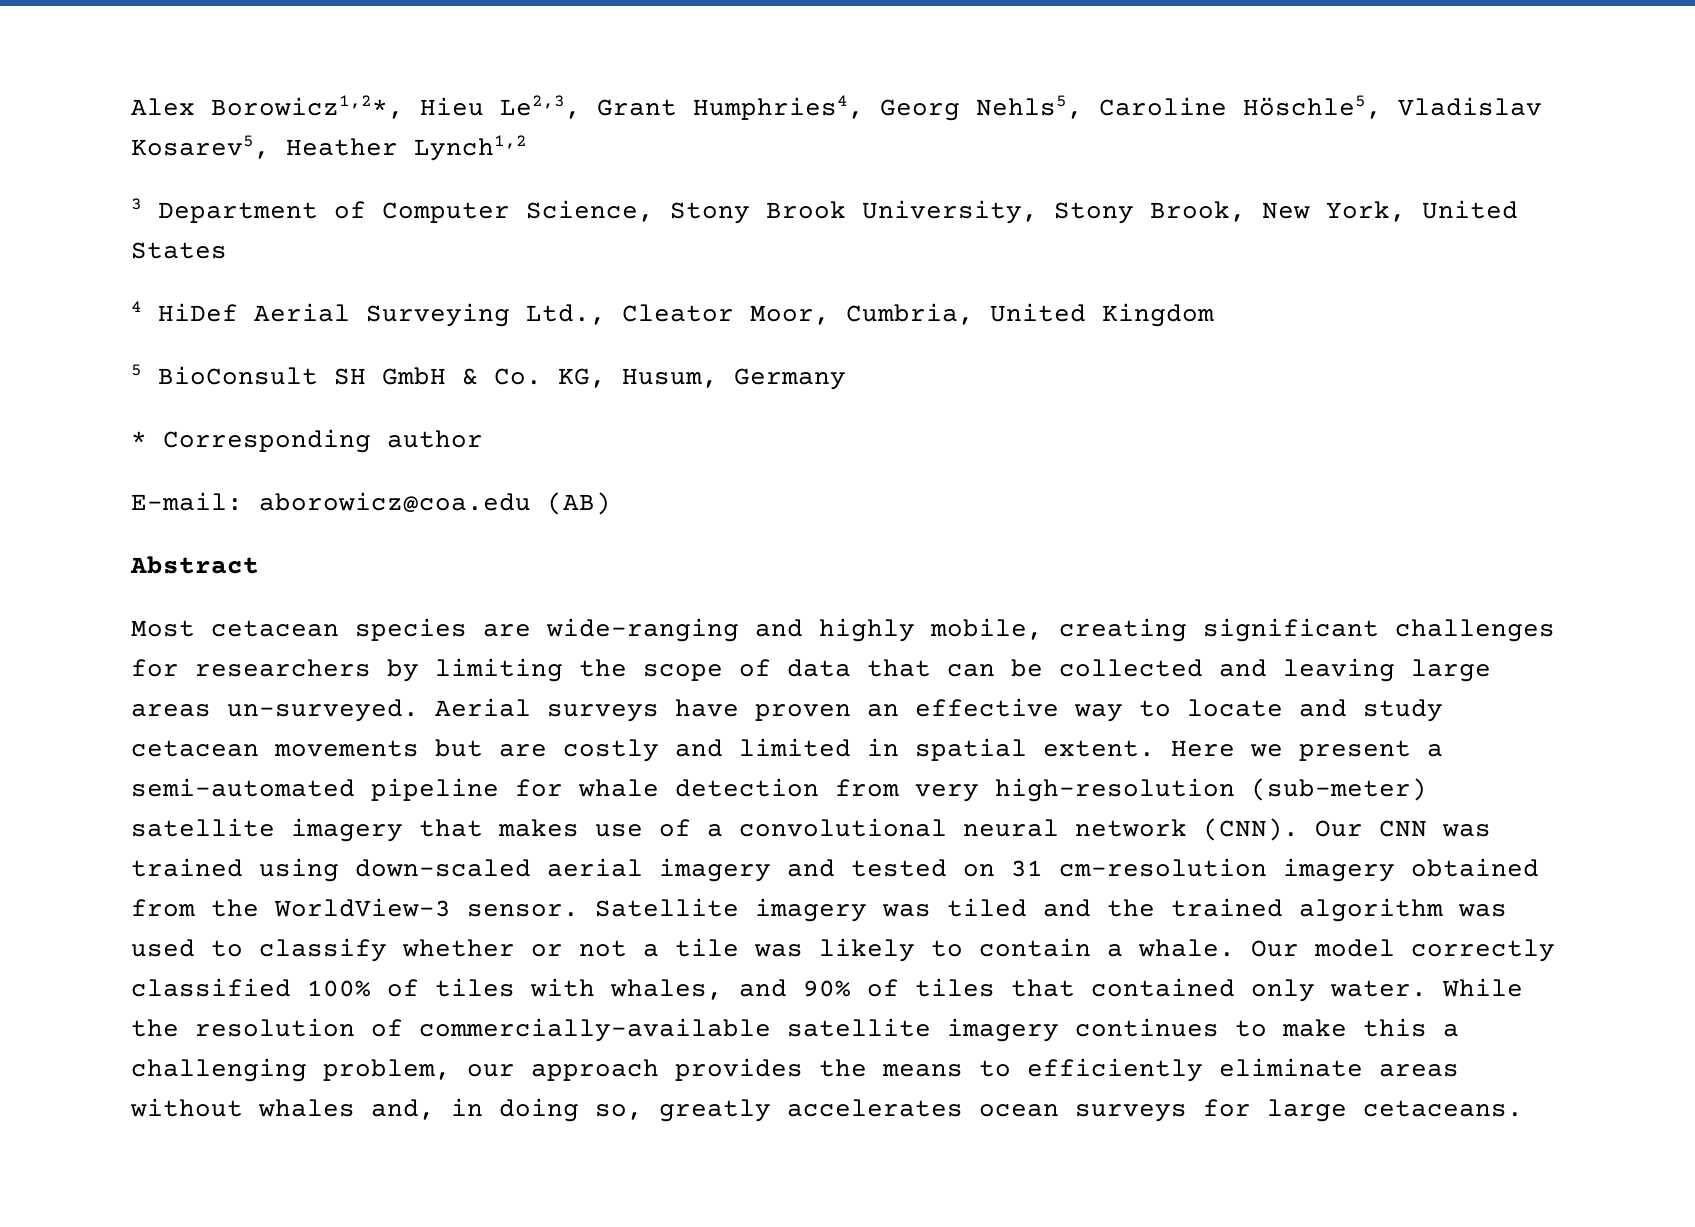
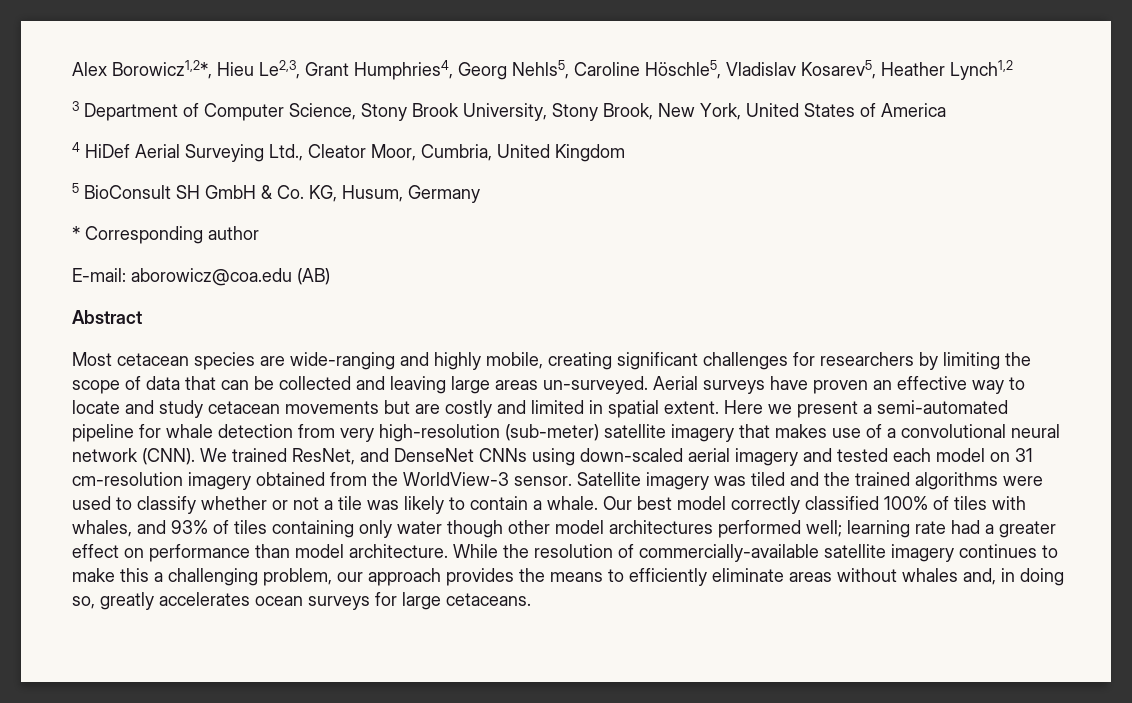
(227, 250) none -> [860,103,946,117] of America
[1315,820,1491,837] [131,858,243,877] Our CNN was trained -> [200,448,527,465] We trained ResNet, and DenseNet CNNs
(947, 868) none -> [893,448,985,462] each model
[1299,898,1507,922] algorithm was -> [915,472,1043,490] algorithms were
(1299, 948) none -> [637,496,672,510] best
[803,978,1427,1002] 90% of tiles that contained only water. -> [171,520,1056,538] [72,544,448,562] 93% of tiles containing only water though other model architectures performed well; learning rate had a greater effect on performance than model architecture.

